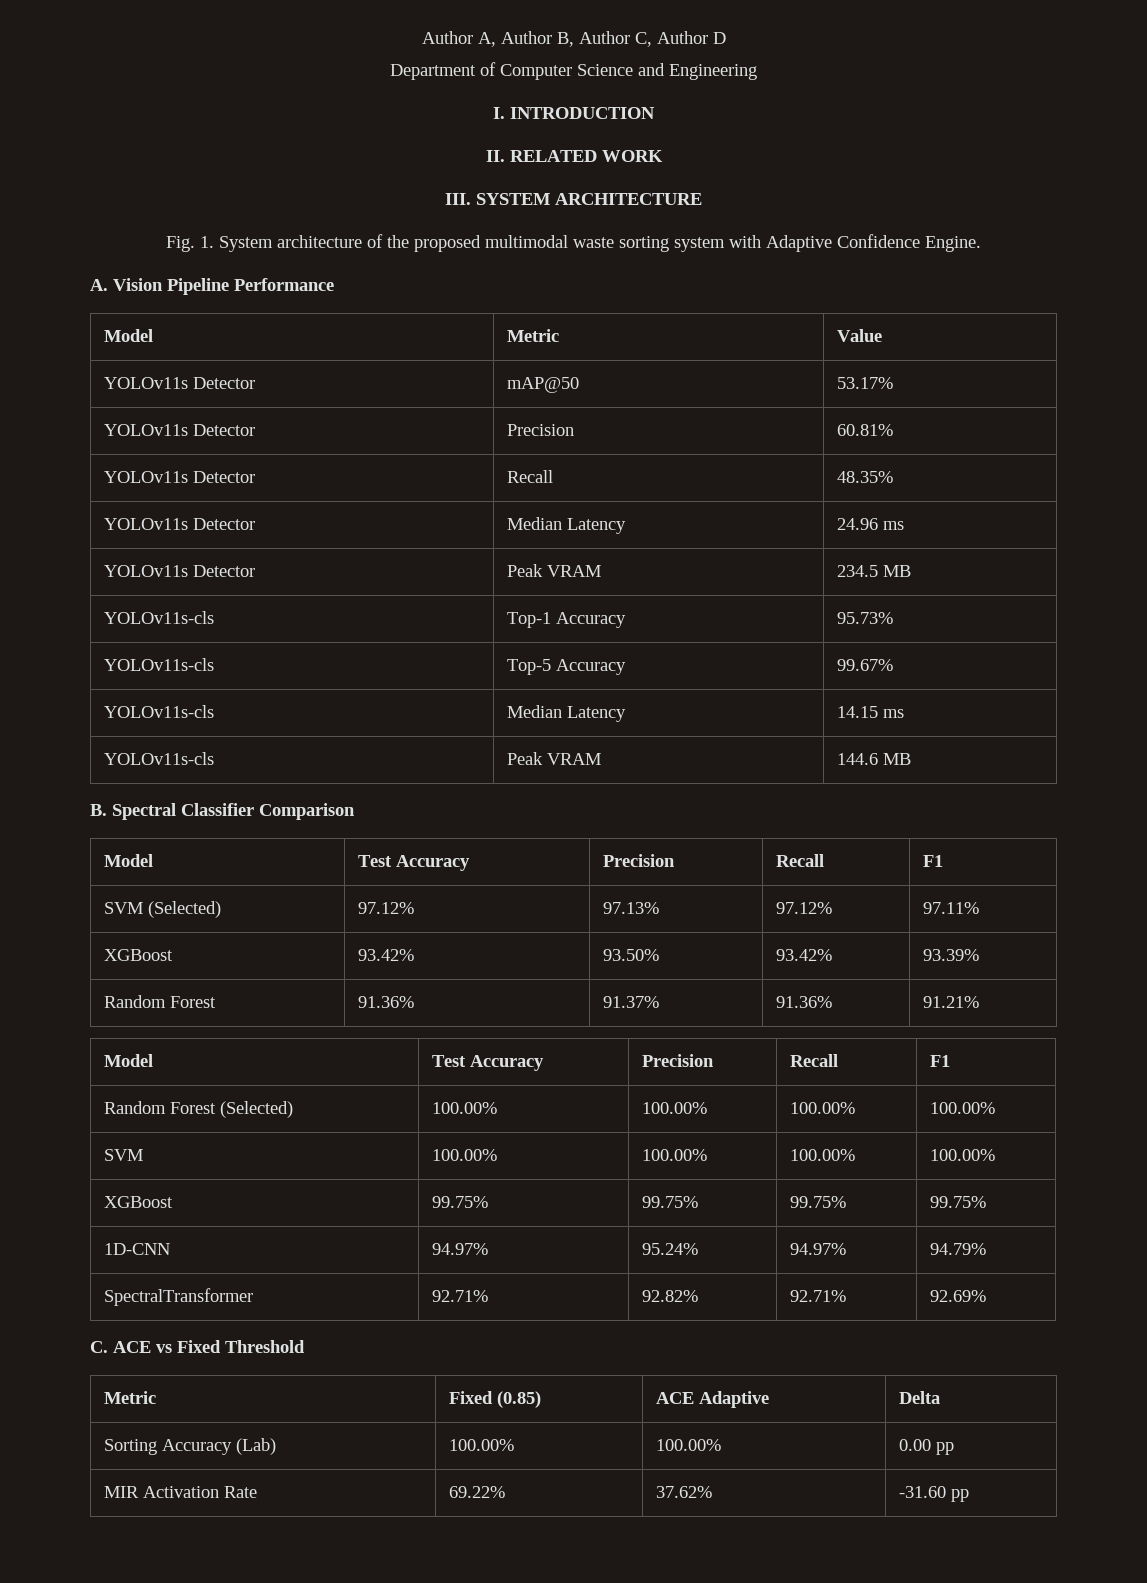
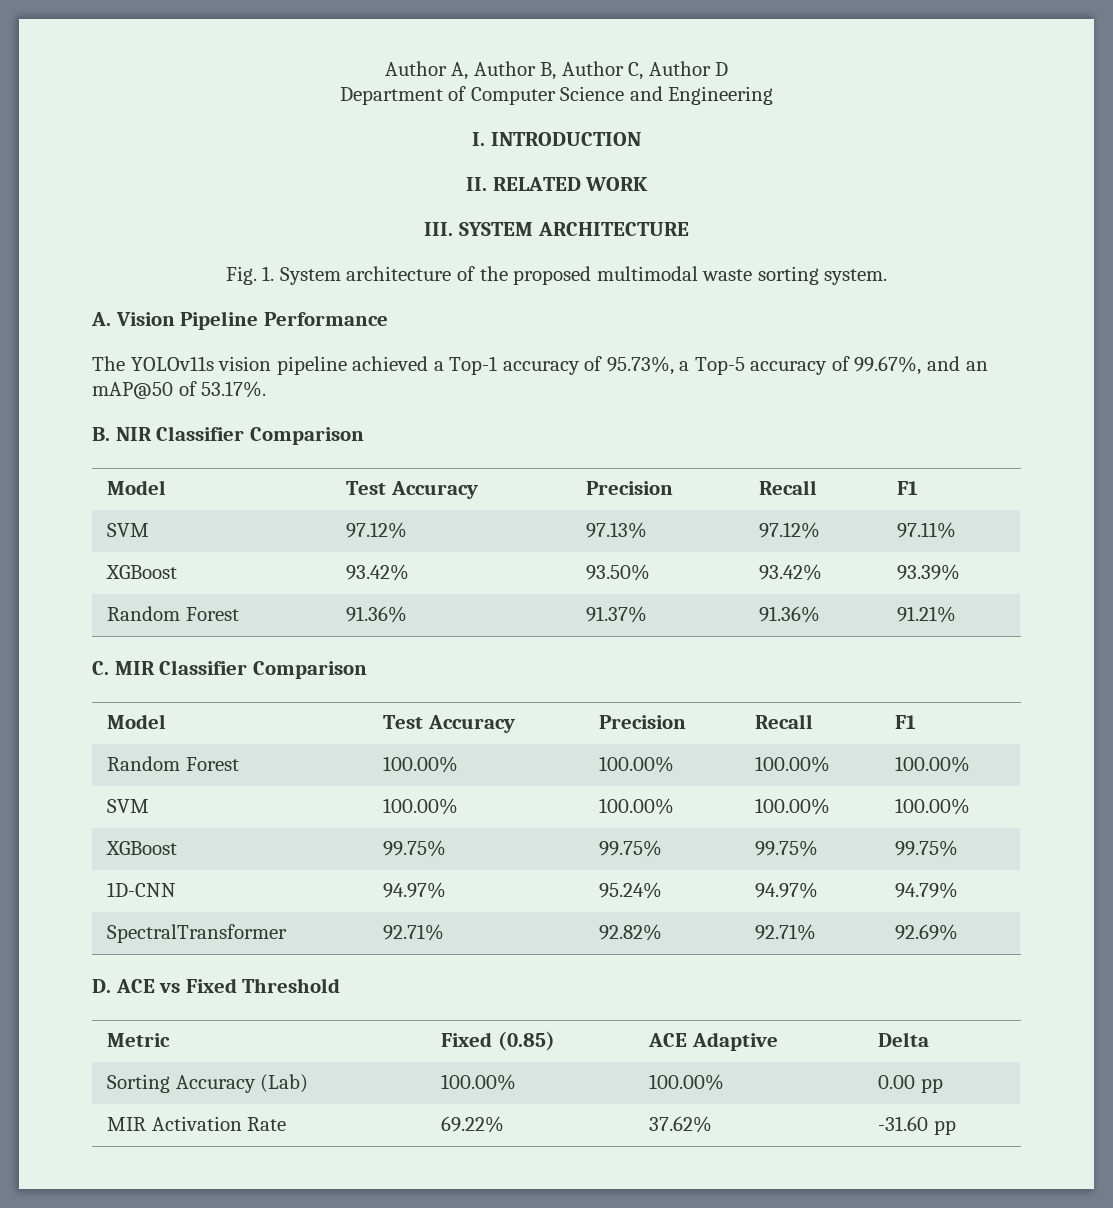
[674,234,981,252] system with Adaptive Confidence Engine. -> [824,269,888,285] system.
[103,329,153,342] [506,329,559,342] [836,329,882,342] [103,377,255,389] [506,377,579,393] [836,377,893,389] [103,424,255,436] [506,424,574,436] [836,424,893,436] [103,471,255,483] [506,470,553,483] [836,471,893,483] [103,518,255,530] [506,517,626,534] [836,518,904,530] [103,565,255,577] [506,564,601,577] [836,565,911,577] [103,611,214,624] [506,612,626,628] [836,612,893,624] [103,658,214,671] [506,659,626,675] [836,659,893,671] [103,705,214,718] [506,705,626,722] [836,706,904,718] [103,752,214,765] [506,752,601,765] [836,753,911,765] // Model | Metric | Value // YOLOv11s Detector | mAP@50 | 53.17% // YOLOv11s Detector | Precision | 60.81% // YOLOv11s Detector | Recall | 48.35% // YOLOv11s Detector | Median Latency | 24.96 ms // YOLOv11s Detector | Peak VRAM | 234.5 MB // YOLOv11s-cls | Top-1 Accuracy | 95.73% // YOLOv11s-cls | Top-5 Accuracy | 99.67% // YOLOv11s-cls | Median Latency | 14.15 ms // YOLOv11s-cls | Peak VRAM | 144.6 MB -> [92,356,988,375] [92,381,267,399] // The YOLOv11s vision pipeline achieved a Top-1 accuracy of 95.73%, a Top-5 accuracy of 99.67%, and an mAP@50 of 53.17%.
[112,803,176,820] Spectral -> [115,427,152,441] NIR
[147,901,221,918] (Selected) -> (150, 530) none
(979, 1002) none -> [92,660,367,679] // C. MIR Classifier Comparison
[219,1101,293,1118] (Selected) -> (239, 764) none
[90,1341,108,1353] C. -> [92,979,111,993] D.

